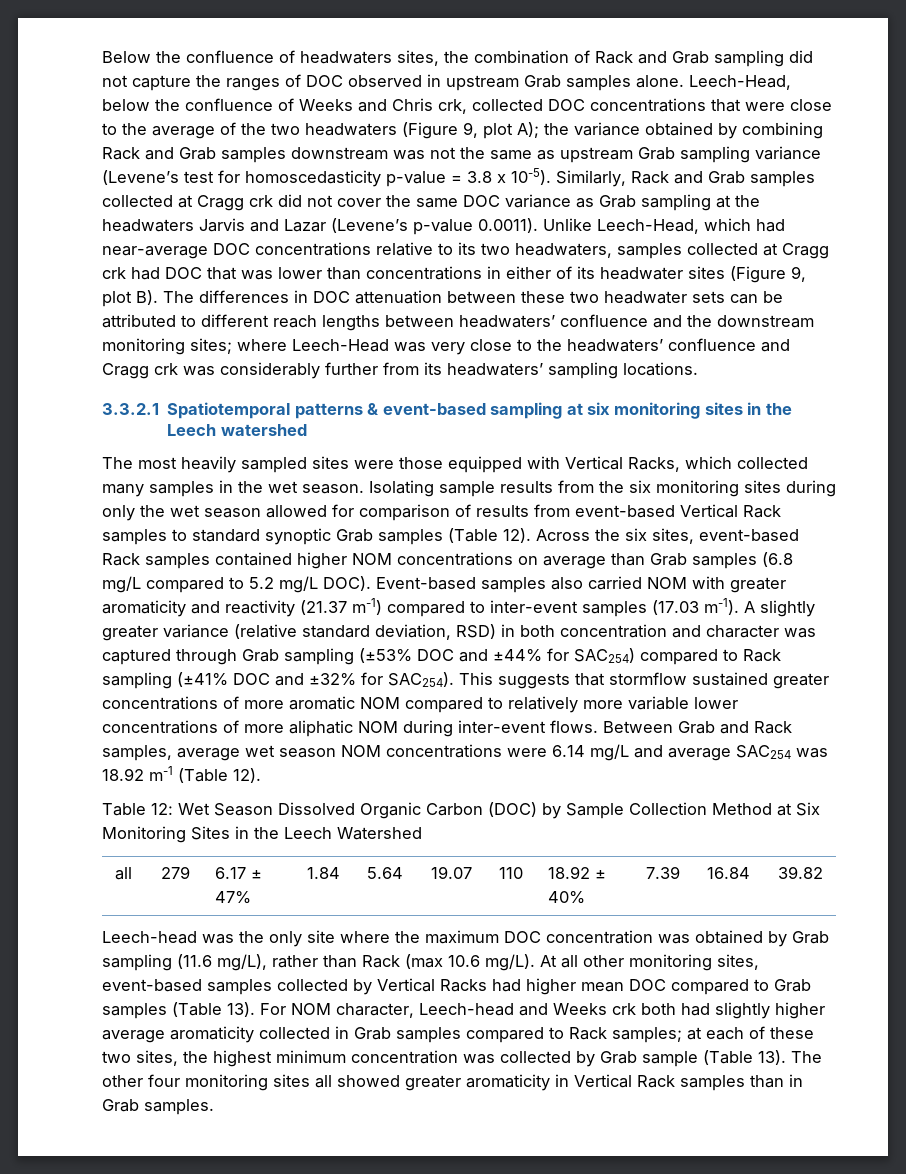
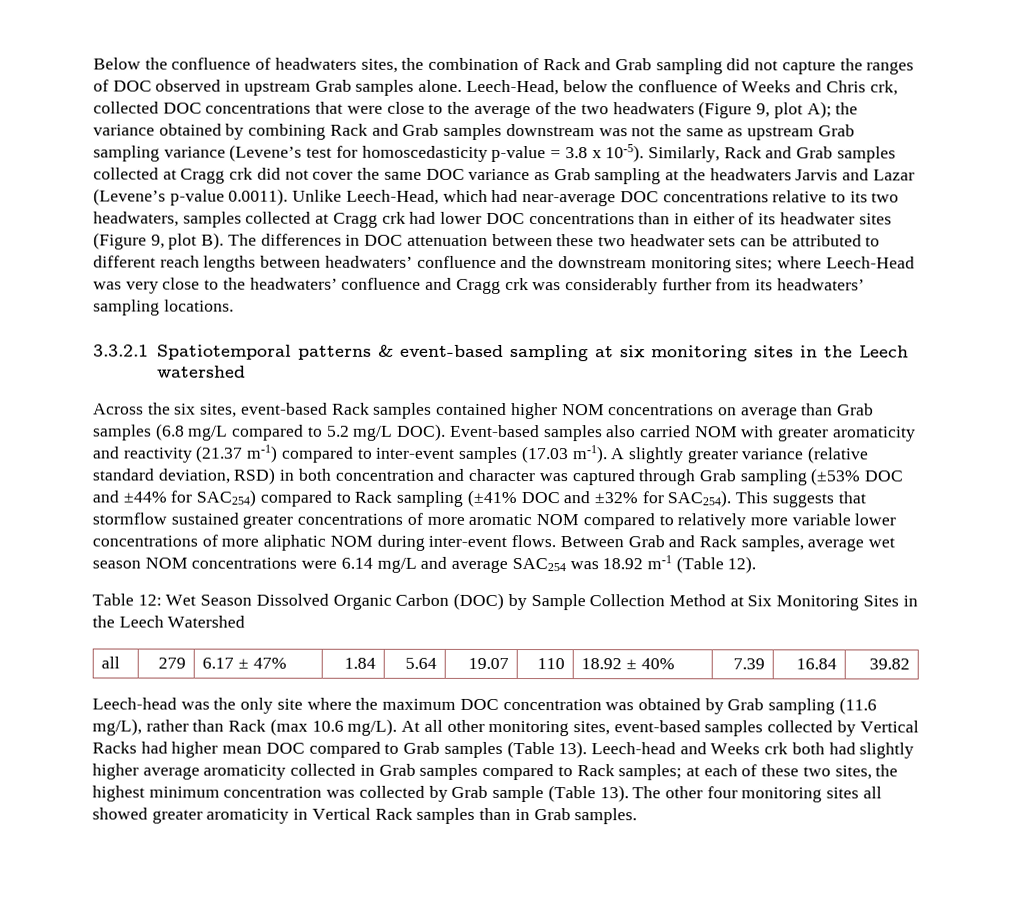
[165,266,482,280] DOC that was lower than concentrations -> [440,211,671,225] lower DOC concentrations than
[102,456,808,473] [102,480,836,497] [102,504,781,521] [102,528,531,545] The most heavily sampled sites were those equipped with Vertical Racks, which collected many samples in the wet season. Isolating sample results from the six monitoring sites during only the wet season allowed for comparison of results from event-based Vertical Rack samples to standard synoptic Grab samples (Table 12). -> (246, 371) none
[260,1003,414,1018] For NOM character, -> (588, 750) none

